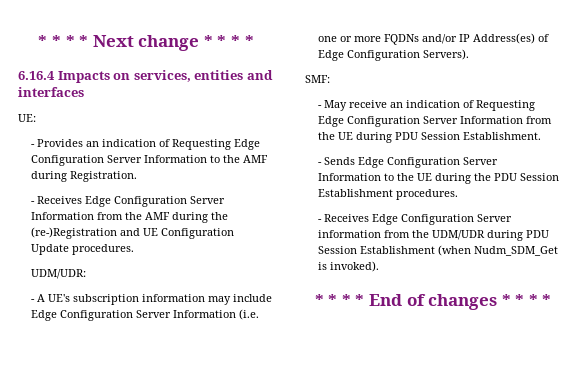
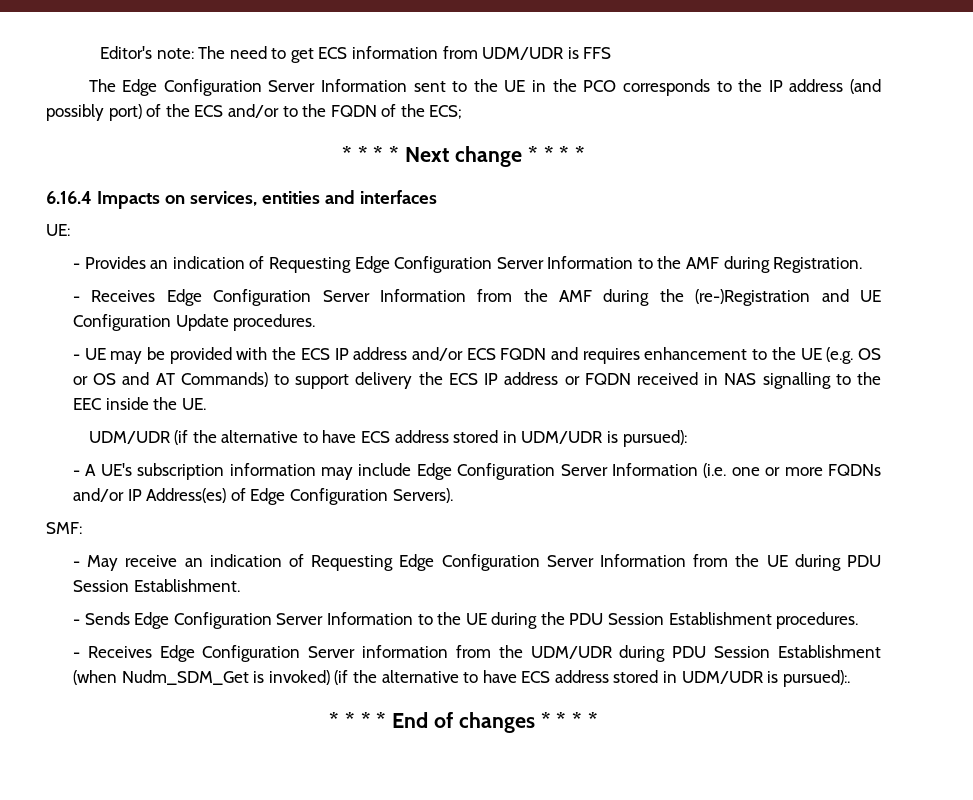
(38, 41) none -> [99,46,612,63] [88,79,881,96] [46,104,463,121] Editor's note: The need to get ECS information from UDM/UDR is FFS // The Edge Configuration Server Information sent to the UE in the PCO corresponds to the IP address (and possibly port) of the ECS and/or to the FQDN of the ECS; //
[30,269,86,279] UDM/UDR: -> [72,347,881,364] [72,372,881,389] [72,397,206,410] [88,430,687,447] - UE may be provided with the ECS IP address and/or ECS FQDN and requires enhancement to the UE (e.g. OS or OS and AT Commands) to support delivery the ECS IP address or FQDN received in NAS signalling to the EEC inside the UE. // UDM/UDR (if the alternative to have ECS address stored in UDM/UDR is pursued):
[329,261,379,272] invoked). -> [268,670,850,687] invoked) (if the alternative to have ECS address stored in UDM/UDR is pursued):.

